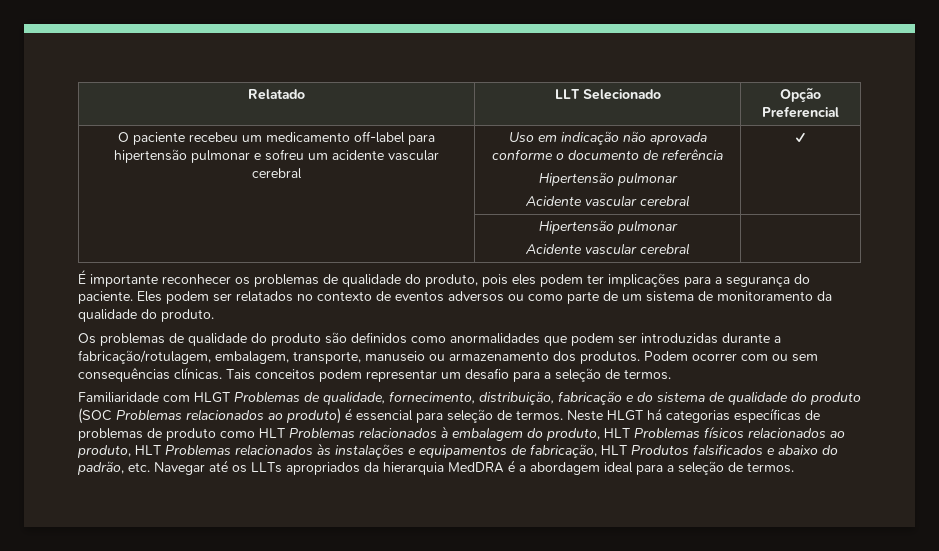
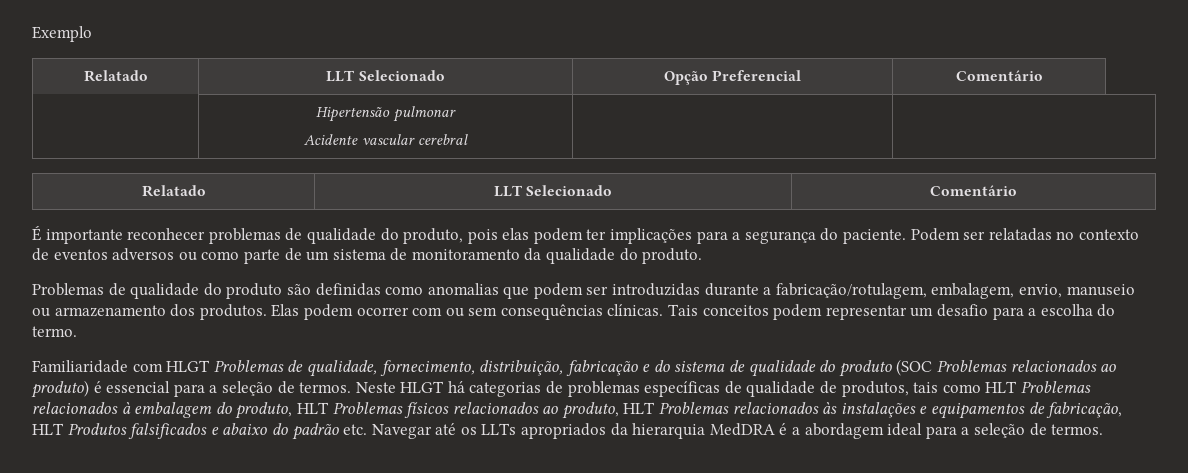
(248, 94) none -> [32,26,92,42] Exemplo //
[118,131,435,145] [114,149,439,163] [252,168,302,179] [508,131,707,145] [492,149,723,160] [538,172,678,186] [525,195,690,207] [796,132,805,143] [538,220,678,234] [525,243,690,255] // O paciente recebeu um medicamento off-label para hipertensão pulmonar e sofreu um acidente vascular cerebral | Uso em indicação não aprovada conforme o documento de referência // Hipertensão pulmonar // Acidente vascular cerebral | ✓ // | Hipertensão pulmonar // Acidente vascular cerebral | -> [955,70,1043,81] [316,106,456,122] [304,134,468,145] [141,185,206,197] [493,185,613,197] [930,185,1017,196] | Comentário // | Hipertensão pulmonar // Acidente vascular cerebral | | // Relatado | LLT Selecionado | Comentário
[235,277,250,285] os -> (206, 234) none
[512,274,536,285] eles -> [502,228,530,240] elas
[137,291,293,304] Eles podem ser relatados -> [910,228,1052,241] Podem ser relatadas
[78,333,165,346] Os problemas -> [32,283,104,296] Problemas
[351,332,540,344] definidos como anormalidades -> [315,283,499,296] definidas como anomalias
[293,351,361,364] transporte, -> [1019,284,1063,298] envio,
[644,351,688,361] Podem -> [271,304,353,320] Elas podem
[555,368,671,382] seleção de termos. -> [1040,304,1116,317] [32,326,77,337] escolha do termo.
(443, 417) none -> [209,385,218,393] a
[734,408,820,423] [78,428,216,441] específicas de problemas de produto -> [546,381,939,397] de problemas específicas de qualidade de produtos, tais
[77,461,124,475] padrão, -> [291,423,339,440] padrão

